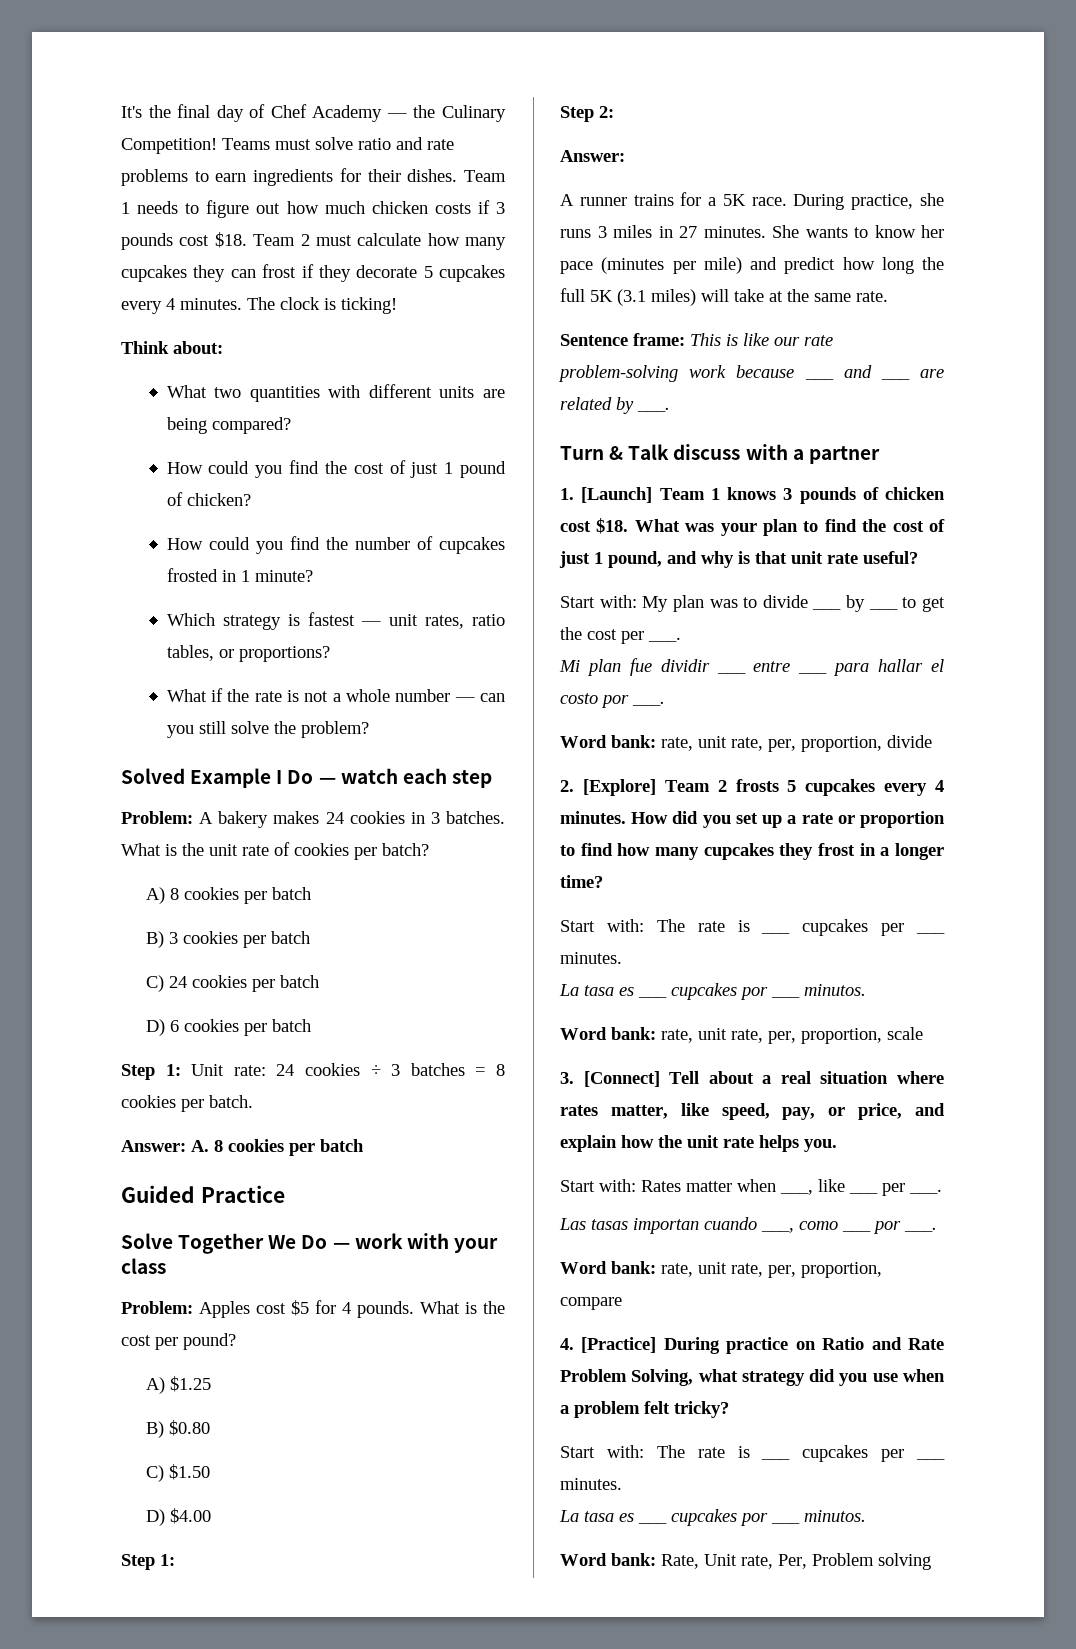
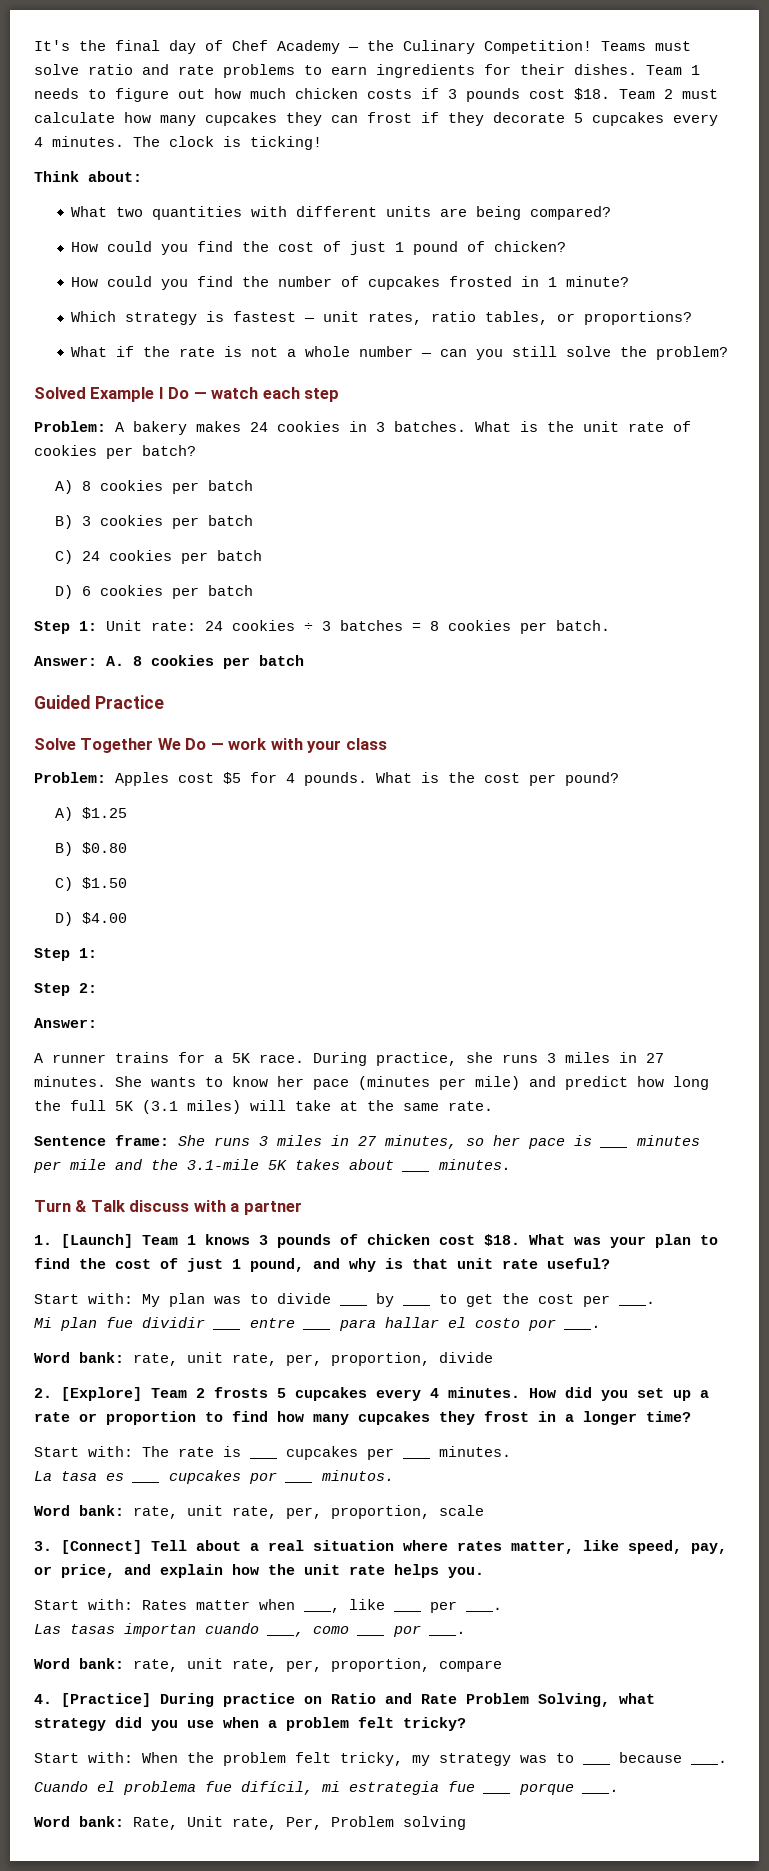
[690,333,833,346] [558,365,795,382] [804,378,834,380] [843,365,872,378] [880,378,910,380] [920,369,944,378] [560,397,670,414] This is like our rate problem-solving work because ___ and ___ are related by ___. -> [178,1135,592,1149] [599,1146,628,1148] [637,1135,700,1146] [33,1159,394,1173] [401,1170,430,1172] [439,1159,511,1170] She runs 3 miles in 27 minutes, so her pace is ___ minutes per mile and the 3.1-mile 5K takes about ___ minutes.
[656,1445,750,1458] [761,1445,945,1462] [560,1478,622,1490] [559,1510,634,1522] [638,1509,800,1526] [804,1510,866,1522] The rate is ___ cupcakes per ___ minutes. // La tasa es ___ cupcakes por ___ minutos. -> [142,1752,574,1766] [582,1763,611,1765] [619,1752,727,1765] [34,1781,475,1795] [482,1783,619,1795] When the problem felt tricky, my strategy was to ___ because ___. // Cuando el problema fue difícil, mi estrategia fue ___ porque ___.

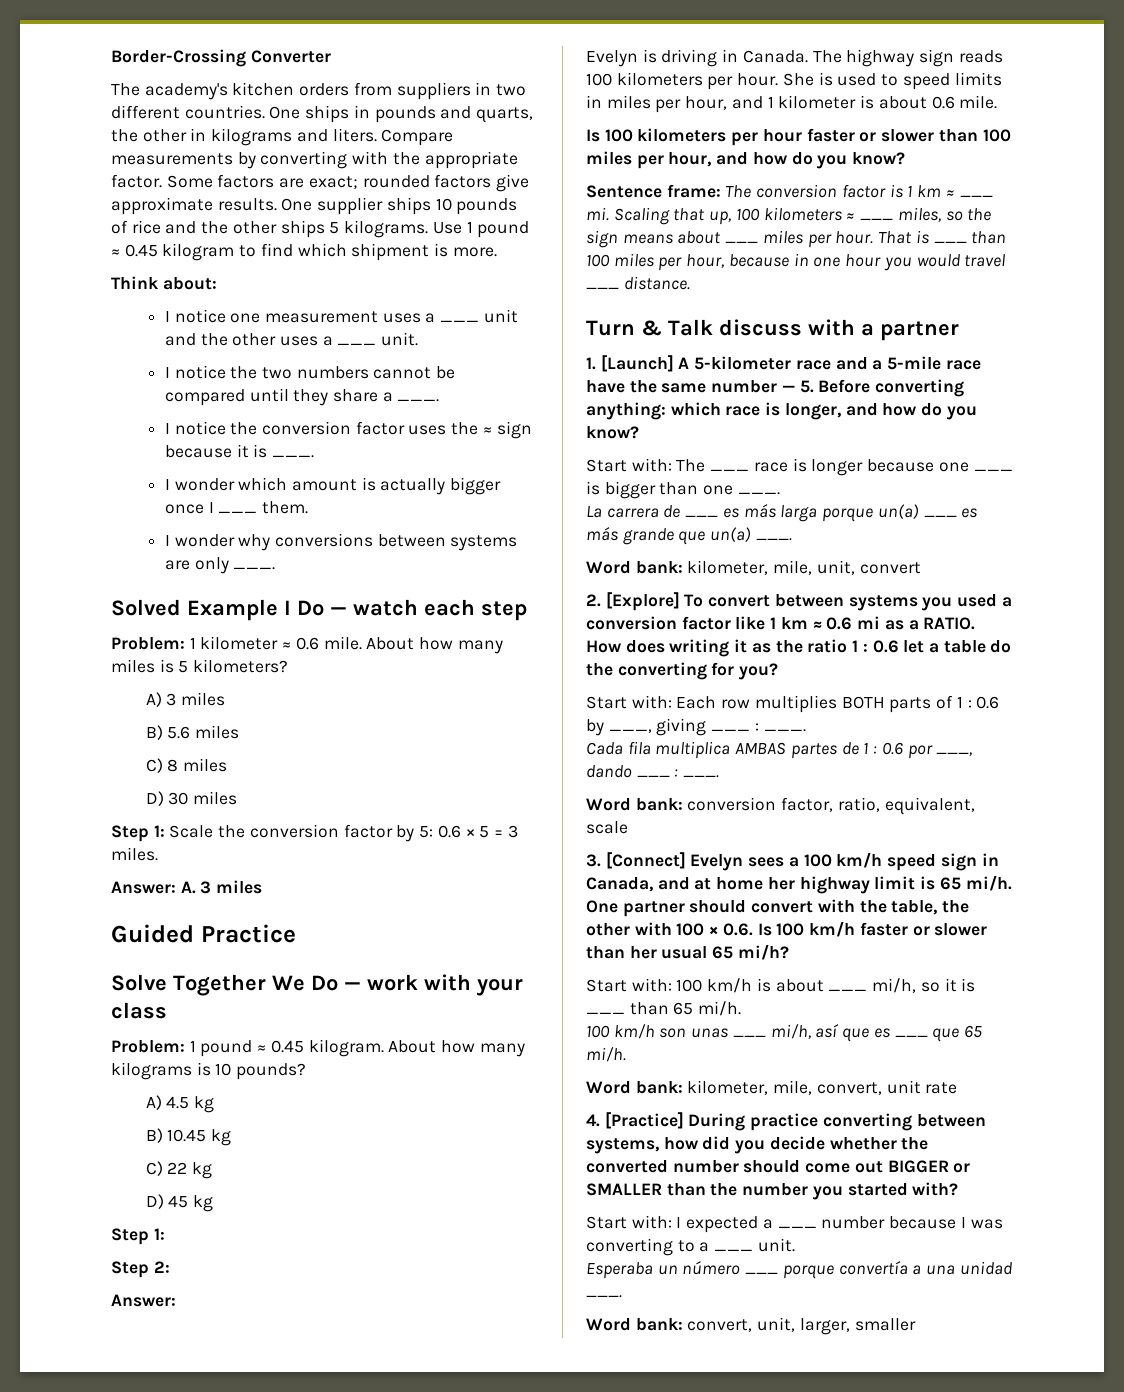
[34,40,691,54] [34,64,700,78] [34,88,718,102] [34,112,718,126] [34,136,322,150] [34,171,142,182] [71,206,612,220] [71,241,567,255] [71,276,630,290] [71,311,693,325] [71,346,729,360] It's the final day of Chef Academy — the Culinary Competition! Teams must solve ratio and rate problems to earn ingredients for their dishes. Team 1 needs to figure out how much chicken costs if 3 pounds cost $18. Team 2 must calculate how many cupcakes they can frost if they decorate 5 cupcakes every 4 minutes. The clock is ticking! // Think about: // What two quantities with different units are being compared? // How could you find the cost of just 1 pound of chicken? // How could you find the number of cupcakes frosted in 1 minute? // Which strategy is fastest — unit rates, ratio tables, or proportions? // What if the rate is not a whole number — can you still solve the problem? -> [111,49,331,67] [111,82,527,100] [111,105,534,123] [111,128,454,146] [111,151,518,169] [111,174,530,192] [111,197,518,215] [111,220,530,238] [111,243,497,261] [111,276,217,290] [164,309,518,323] [164,332,419,346] [164,365,456,379] [164,388,440,406] [164,421,532,439] [164,444,315,458] [164,477,502,495] [164,501,309,514] [164,533,518,551] [164,557,276,574] Border-Crossing Converter // The academy's kitchen orders from suppliers in two different countries. One ships in pounds and quarts, the other in kilograms and liters. Compare measurements by converting with the appropriate factor. Some factors are exact; rounded factors give approximate results. One supplier ships 10 pounds of rice and the other ships 5 kilograms. Use 1 pound ≈ 0.45 kilogram to find which shipment is more. // Think about: // I notice one measurement uses a ___ unit and the other uses a ___ unit. // I notice the two numbers cannot be compared until they share a ___. // I notice the conversion factor uses the ≈ sign because it is ___. // I wonder which amount is actually bigger once I ___ them. // I wonder why conversions between systems are only ___.
[115,421,691,435] [34,445,196,459] [54,480,253,494] [54,515,253,529] [54,550,262,564] [54,585,253,599] [34,620,610,634] [34,655,304,669] A bakery makes 24 cookies in 3 batches. What is the unit rate of cookies per batch? // A) 8 cookies per batch // B) 3 cookies per batch // C) 24 cookies per batch // D) 6 cookies per batch // Step 1: Unit rate: 24 cookies ÷ 3 batches = 8 cookies per batch. // Answer: A. 8 cookies per batch -> [189,636,503,654] [111,659,289,673] [145,692,226,707] [145,725,240,740] [145,758,228,773] [145,791,238,806] [111,824,518,842] [111,847,158,861] [111,880,263,894] 1 kilometer ≈ 0.6 mile. About how many miles is 5 kilometers? // A) 3 miles // B) 5.6 miles // C) 8 miles // D) 30 miles // Step 1: Scale the conversion factor by 5: 0.6 × 5 = 3 miles. // Answer: A. 3 miles
[115,772,619,786] [54,807,127,821] [54,842,127,856] [54,877,127,891] [54,912,127,926] Apples cost $5 for 4 pounds. What is the cost per pound? // A) $1.25 // B) $0.80 // C) $1.50 // D) $4.00 -> [189,1039,525,1057] [111,1062,307,1080] [145,1095,215,1113] [145,1128,232,1146] [145,1161,213,1179] [145,1194,214,1212] 1 pound ≈ 0.45 kilogram. About how many kilograms is 10 pounds? // A) 4.5 kg // B) 10.45 kg // C) 22 kg // D) 45 kg
[34,1052,664,1066] [34,1076,709,1090] [34,1100,493,1114] [34,1135,592,1149] [599,1146,628,1148] [637,1135,700,1146] [33,1159,394,1173] [401,1170,430,1172] [439,1159,511,1170] A runner trains for a 5K race. During practice, she runs 3 miles in 27 minutes. She wants to know her pace (minutes per mile) and predict how long the full 5K (3.1 miles) will take at the same rate. // Sentence frame: She runs 3 miles in 27 minutes, so her pace is ___ minutes per mile and the 3.1-mile 5K takes about ___ minutes. -> [586,49,1003,67] [586,72,1002,90] [586,95,998,113] [586,128,1011,146] [586,151,906,169] [586,184,993,198] [586,207,992,225] [586,230,1007,248] [586,253,1006,271] [586,276,690,290] Evelyn is driving in Canada. The highway sign reads 100 kilometers per hour. She is used to speed limits in miles per hour, and 1 kilometer is about 0.6 mile. // Is 100 kilometers per hour faster or slower than 100 miles per hour, and how do you know? // Sentence frame: The conversion factor is 1 km ≈ ___ mi. Scaling that up, 100 kilometers ≈ ___ miles, so the sign means about ___ miles per hour. That is ___ than 100 miles per hour, because in one hour you would travel ___ distance.
[142,1234,718,1248] [34,1258,610,1272] [34,1293,331,1307] [339,1293,431,1307] [439,1293,655,1307] [34,1317,205,1331] [212,1328,241,1330] [250,1318,295,1328] [302,1317,601,1331] [34,1352,493,1366] [34,1387,709,1401] [34,1411,691,1425] [34,1446,241,1457] [249,1446,431,1460] [439,1446,511,1457] [34,1471,124,1481] [131,1470,313,1484] [322,1470,394,1481] [34,1505,484,1519] [34,1540,727,1554] [34,1564,484,1578] [34,1599,385,1613] [393,1601,502,1613] [34,1623,349,1637] [356,1625,466,1637] [34,1658,502,1672] [34,1693,655,1707] [34,1717,466,1731] [34,1752,574,1766] [582,1763,611,1765] [619,1752,727,1765] [34,1781,475,1795] [482,1783,619,1795] [34,1816,466,1830] Team 1 knows 3 pounds of chicken cost $18. What was your plan to find the cost of just 1 pound, and why is that unit rate useful? // Start with: My plan was to divide ___ by ___ to get the cost per ___. // Mi plan fue dividir ___ entre ___ para hallar el costo por ___. // Word bank: rate, unit rate, per, proportion, divide // 2. [Explore] Team 2 frosts 5 cupcakes every 4 minutes. How did you set up a rate or proportion to find how many cupcakes they frost in a longer time? // Start with: The rate is ___ cupcakes per ___ minutes. // La tasa es ___ cupcakes por ___ minutos. // Word bank: rate, unit rate, per, proportion, scale // 3. [Connect] Tell about a real situation where rates matter, like speed, pay, or price, and explain how the unit rate helps you. // Start with: Rates matter when ___, like ___ per ___. // Las tasas importan cuando ___, como ___ por ___. // Word bank: rate, unit rate, per, proportion, compare // 4. [Practice] During practice on Ratio and Rate Problem Solving, what strategy did you use when a problem felt tricky? // Start with: When the problem felt tricky, my strategy was to ___ because ___. // Cuando el problema fue difícil, mi estrategia fue ___ porque ___. // Word bank: Rate, Unit rate, Per, Problem solving -> [678,356,981,370] [586,379,965,397] [586,402,977,420] [586,426,639,439] [586,458,1013,476] [586,481,780,499] [586,504,978,522] [586,527,792,545] [586,560,921,575] [586,592,1012,611] [586,616,976,630] [586,639,1012,657] [586,662,779,680] [586,695,1000,713] [586,718,806,736] [586,741,973,759] [586,765,720,778] [586,797,975,815] [586,821,628,834] [586,852,999,871] [586,875,1012,894] [586,899,970,917] [586,921,988,937] [586,944,789,960] [586,978,976,993] [586,1001,742,1016] [586,1024,982,1042] [586,1047,626,1062] [586,1080,958,1095] [586,1112,986,1131] [586,1136,929,1154] [586,1160,971,1173] [586,1182,959,1200] [586,1215,1003,1233] [586,1238,795,1256] [586,1261,1012,1279] [586,1295,622,1298] [586,1317,916,1335] A 5-kilometer race and a 5-mile race have the same number — 5. Before converting anything: which race is longer, and how do you know? // Start with: The ___ race is longer because one ___ is bigger than one ___. // La carrera de ___ es más larga porque un(a) ___ es más grande que un(a) ___. // Word bank: kilometer, mile, unit, convert // 2. [Explore] To convert between systems you used a conversion factor like 1 km ≈ 0.6 mi as a RATIO. How does writing it as the ratio 1 : 0.6 let a table do the converting for you? // Start with: Each row multiplies BOTH parts of 1 : 0.6 by ___, giving ___ : ___. // Cada fila multiplica AMBAS partes de 1 : 0.6 por ___, dando ___ : ___. // Word bank: conversion factor, ratio, equivalent, scale // 3. [Connect] Evelyn sees a 100 km/h speed sign in Canada, and at home her highway limit is 65 mi/h. One partner should convert with the table, the other with 100 × 0.6. Is 100 km/h faster or slower than her usual 65 mi/h? // Start with: 100 km/h is about ___ mi/h, so it is ___ than 65 mi/h. // 100 km/h son unas ___ mi/h, así que es ___ que 65 mi/h. // Word bank: kilometer, mile, convert, unit rate // 4. [Practice] During practice converting between systems, how did you decide whether the converted number should come out BIGGER or SMALLER than the number you started with? // Start with: I expected a ___ number because I was converting to a ___ unit. // Esperaba un número ___ porque convertía a una unidad ___. // Word bank: convert, unit, larger, smaller

